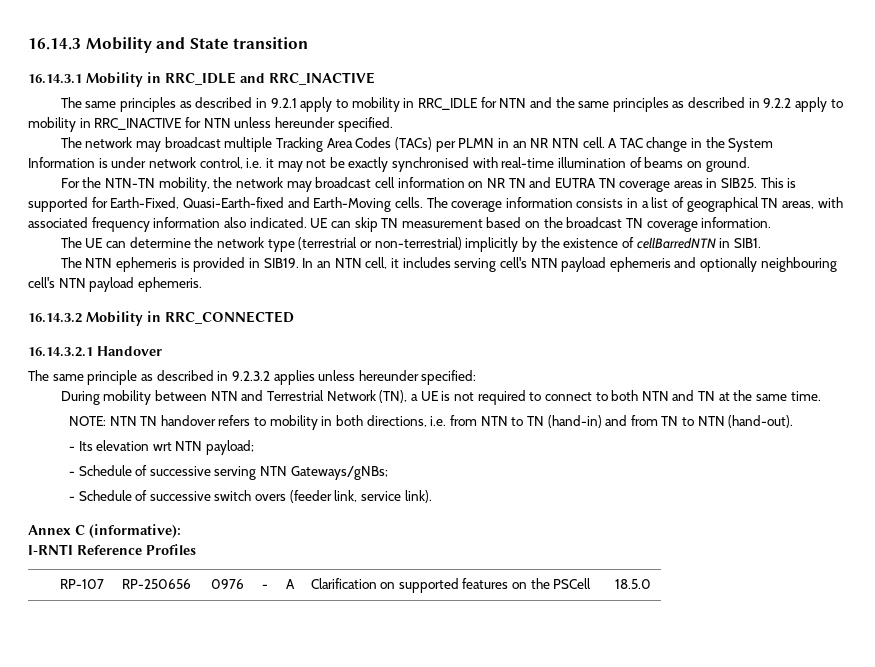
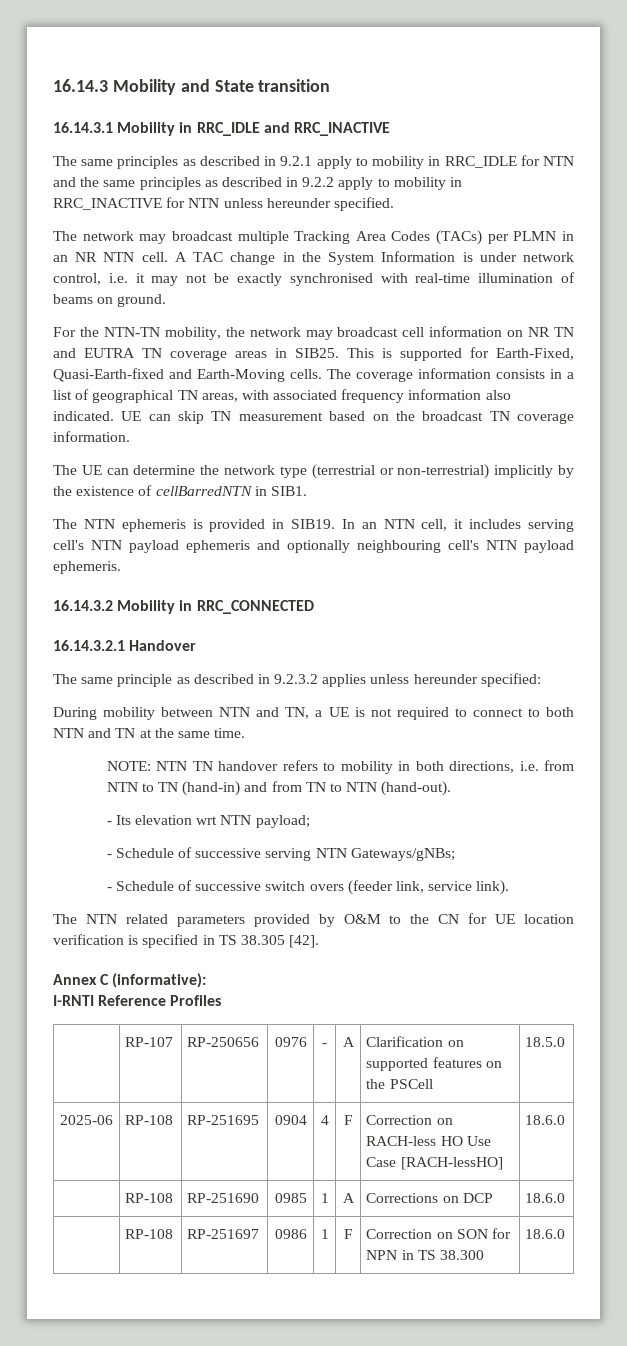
[267,390,408,403] Terrestrial Network (TN), -> [285,707,310,719] TN,
(432, 496) none -> [53,913,575,927] [53,934,320,948] // The NTN related parameters provided by O&M to the CN for UE location verification is specified in TS 38.305 [42].
(651, 584) none -> [60,1115,113,1125] [125,1115,174,1125] [187,1115,260,1125] [274,1115,307,1125] [320,1115,329,1125] [343,1115,353,1125] [366,1115,453,1125] [366,1136,491,1146] [366,1157,503,1170] [525,1115,566,1125] [125,1193,174,1203] [187,1193,260,1203] [274,1193,307,1203] [320,1193,329,1203] [342,1193,355,1203] [366,1193,493,1203] [525,1193,566,1203] [125,1229,174,1239] [187,1229,260,1239] [274,1229,307,1239] [320,1229,329,1239] [343,1229,353,1239] [366,1228,512,1239] [366,1250,485,1260] [525,1229,566,1239] // 2025-06 | RP-108 | RP-251695 | 0904 | 4 | F | Correction on RACH-less HO Use Case [RACH-lessHO] | 18.6.0 // | RP-108 | RP-251690 | 0985 | 1 | A | Corrections on DCP | 18.6.0 // | RP-108 | RP-251697 | 0986 | 1 | F | Correction on SON for NPN in TS 38.300 | 18.6.0

